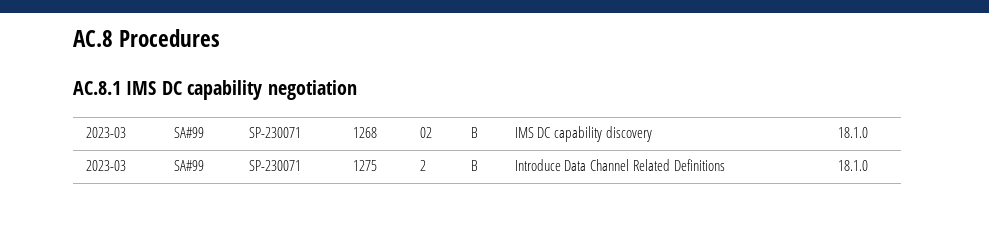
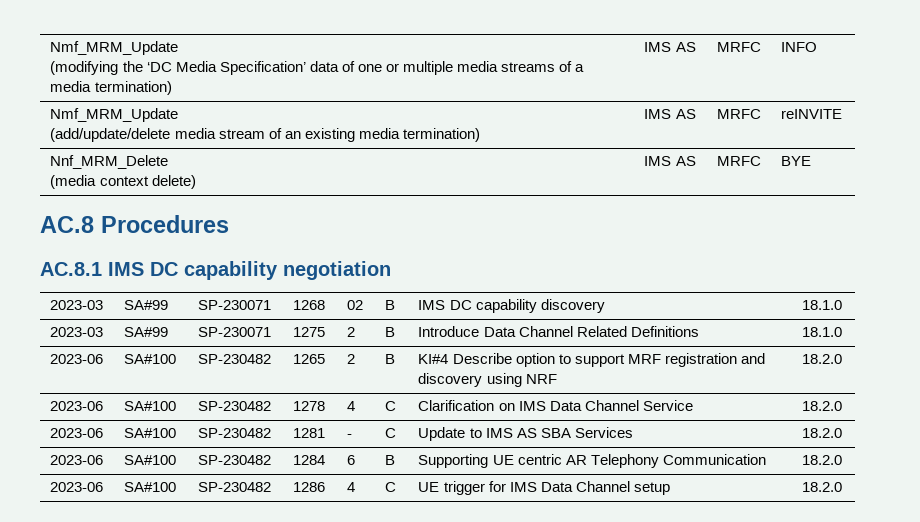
(73, 38) none -> [50,41,179,55] [50,61,585,75] [50,81,172,95] [644,42,696,52] [716,42,761,52] [781,42,818,52] [50,108,179,122] [50,128,480,142] [644,109,696,119] [716,109,761,119] [781,109,843,119] [50,155,169,169] [50,175,196,189] [644,156,696,166] [716,156,761,166] [781,156,812,166] Nmf_MRM_Update // (modifying the ‘DC Media Specification’ data of one or multiple media streams of a media termination) | IMS AS | MRFC | INFO // Nmf_MRM_Update // (add/update/delete media stream of an existing media termination) | IMS AS | MRFC | reINVITE // Nnf_MRM_Delete // (media context delete) | IMS AS | MRFC | BYE //
(868, 165) none -> [50,354,104,364] [124,354,177,364] [198,354,272,364] [293,354,326,364] [347,354,356,364] [385,354,396,364] [418,353,765,367] [418,373,557,387] [802,354,843,364] [50,401,104,411] [124,401,177,411] [198,401,272,411] [293,401,326,411] [347,401,356,411] [385,401,397,411] [418,400,693,411] [802,401,843,411] [50,428,104,438] [124,428,177,438] [198,428,272,438] [293,428,326,438] [347,434,353,438] [385,428,397,438] [418,427,633,441] [802,428,843,438] [50,455,104,465] [124,455,177,465] [198,455,272,465] [293,455,326,465] [347,455,356,465] [385,455,396,465] [418,454,766,468] [802,455,843,465] [50,482,104,492] [124,482,177,492] [198,482,272,492] [293,482,326,492] [347,482,356,492] [385,482,397,492] [418,481,670,495] [802,482,843,492] // 2023-06 | SA#100 | SP-230482 | 1265 | 2 | B | KI#4 Describe option to support MRF registration and discovery using NRF | 18.2.0 // 2023-06 | SA#100 | SP-230482 | 1278 | 4 | C | Clarification on IMS Data Channel Service | 18.2.0 // 2023-06 | SA#100 | SP-230482 | 1281 | - | C | Update to IMS AS SBA Services | 18.2.0 // 2023-06 | SA#100 | SP-230482 | 1284 | 6 | B | Supporting UE centric AR Telephony Communication | 18.2.0 // 2023-06 | SA#100 | SP-230482 | 1286 | 4 | C | UE trigger for IMS Data Channel setup | 18.2.0

